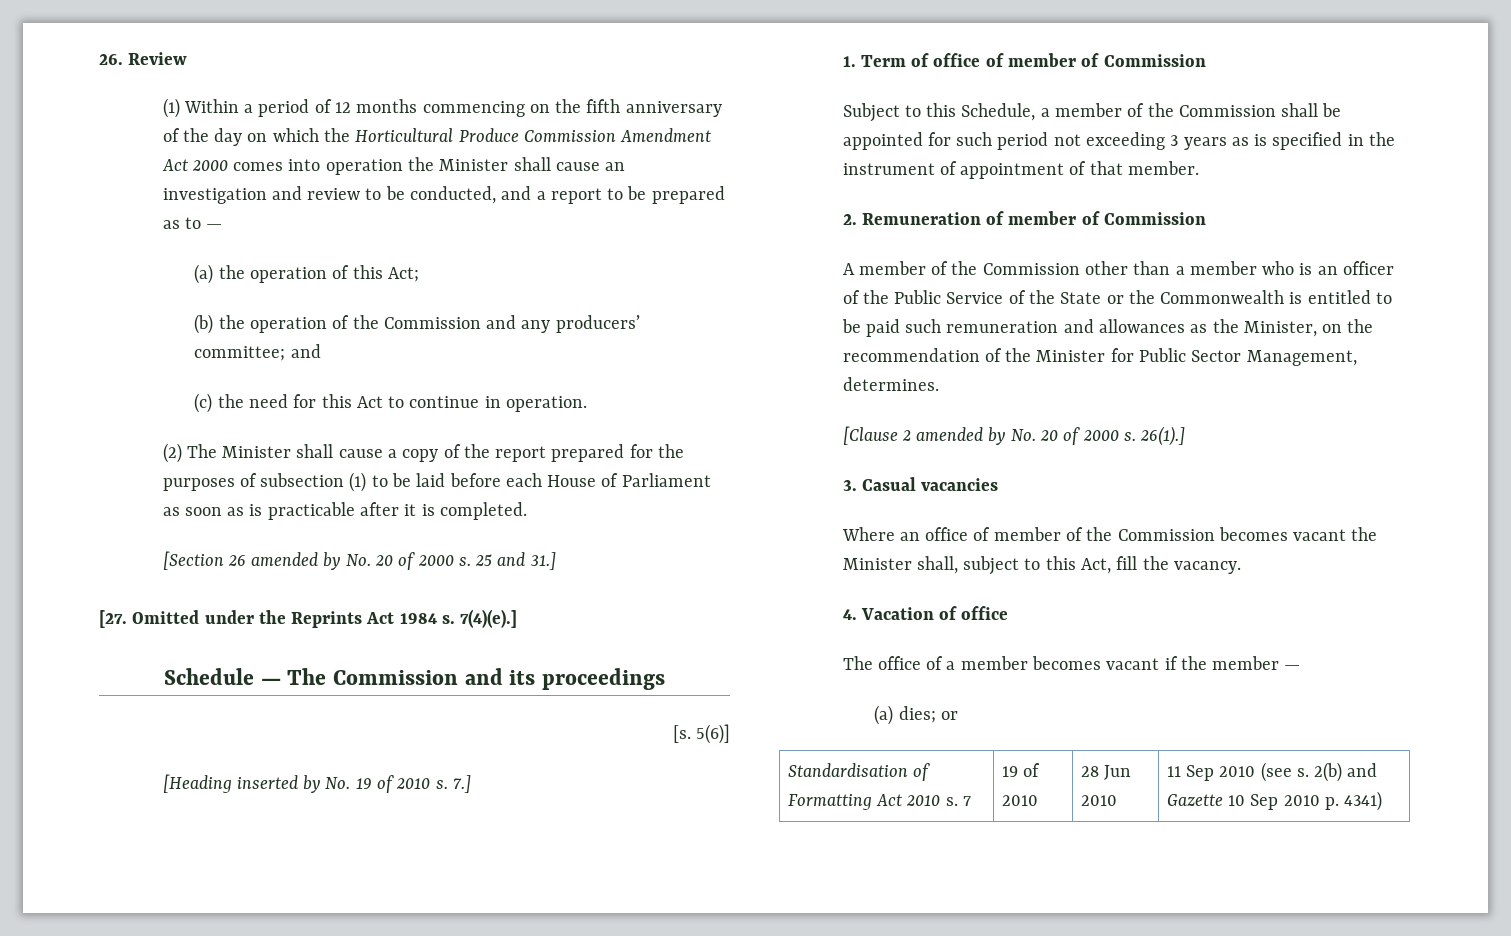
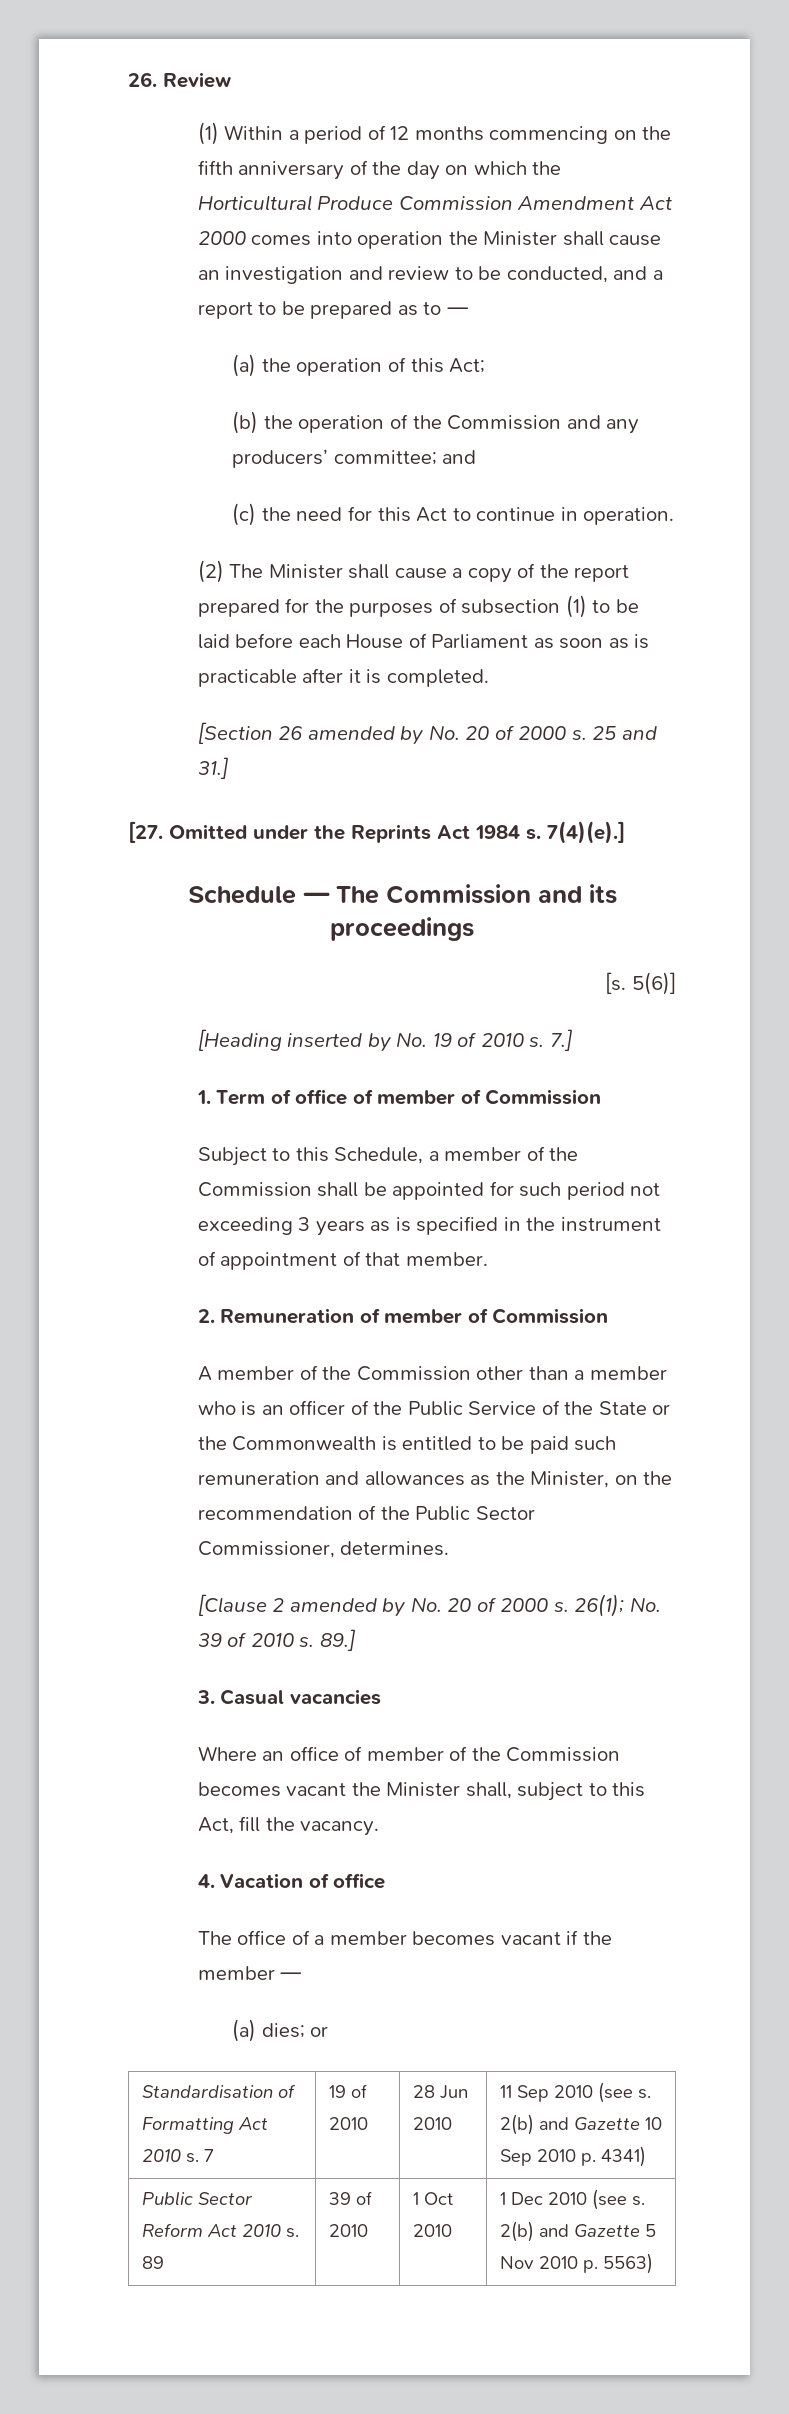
[1036,348,1357,366] Minister for Public Sector Management, -> [415,1506,535,1521] [197,1541,335,1558] Public Sector Commissioner,
[1140,426,1186,446] 26(1).] -> [574,1594,661,1617] [197,1629,356,1651] 26(1); No. 39 of 2010 s. 89.]
(1383, 801) none -> [141,2191,253,2206] [141,2223,299,2238] [141,2256,164,2269] [328,2191,372,2205] [328,2224,368,2237] [412,2192,453,2205] [412,2224,452,2237] [499,2189,645,2210] [499,2221,656,2242] [499,2253,653,2274] // Public Sector Reform Act 2010 s. 89 | 39 of 2010 | 1 Oct 2010 | 1 Dec 2010 (see s. 2(b) and Gazette 5 Nov 2010 p. 5563)

